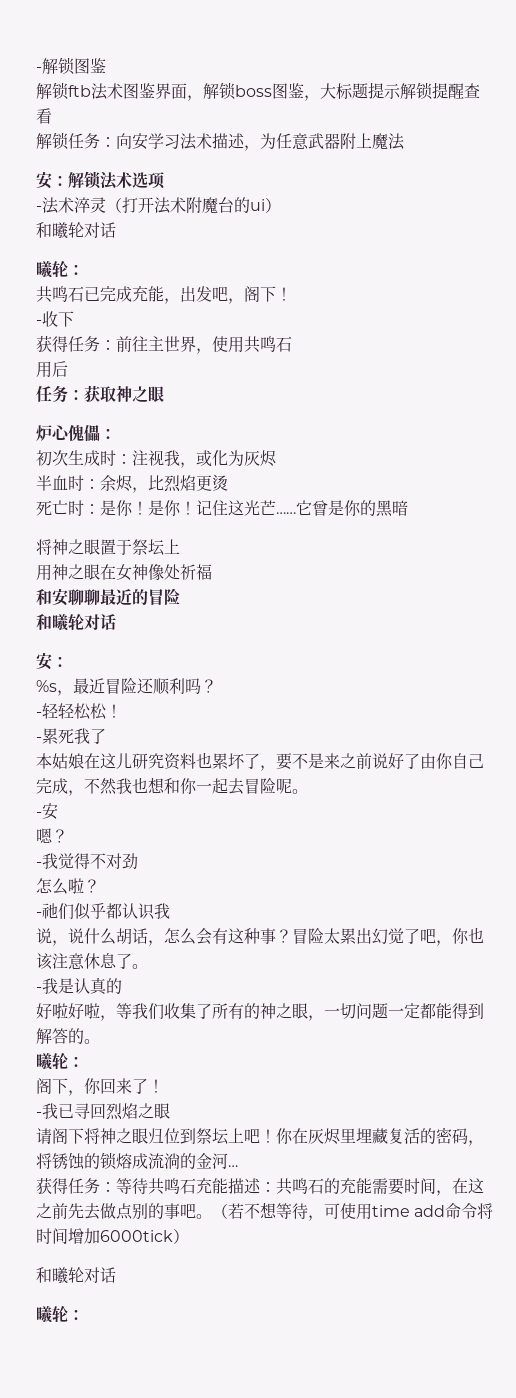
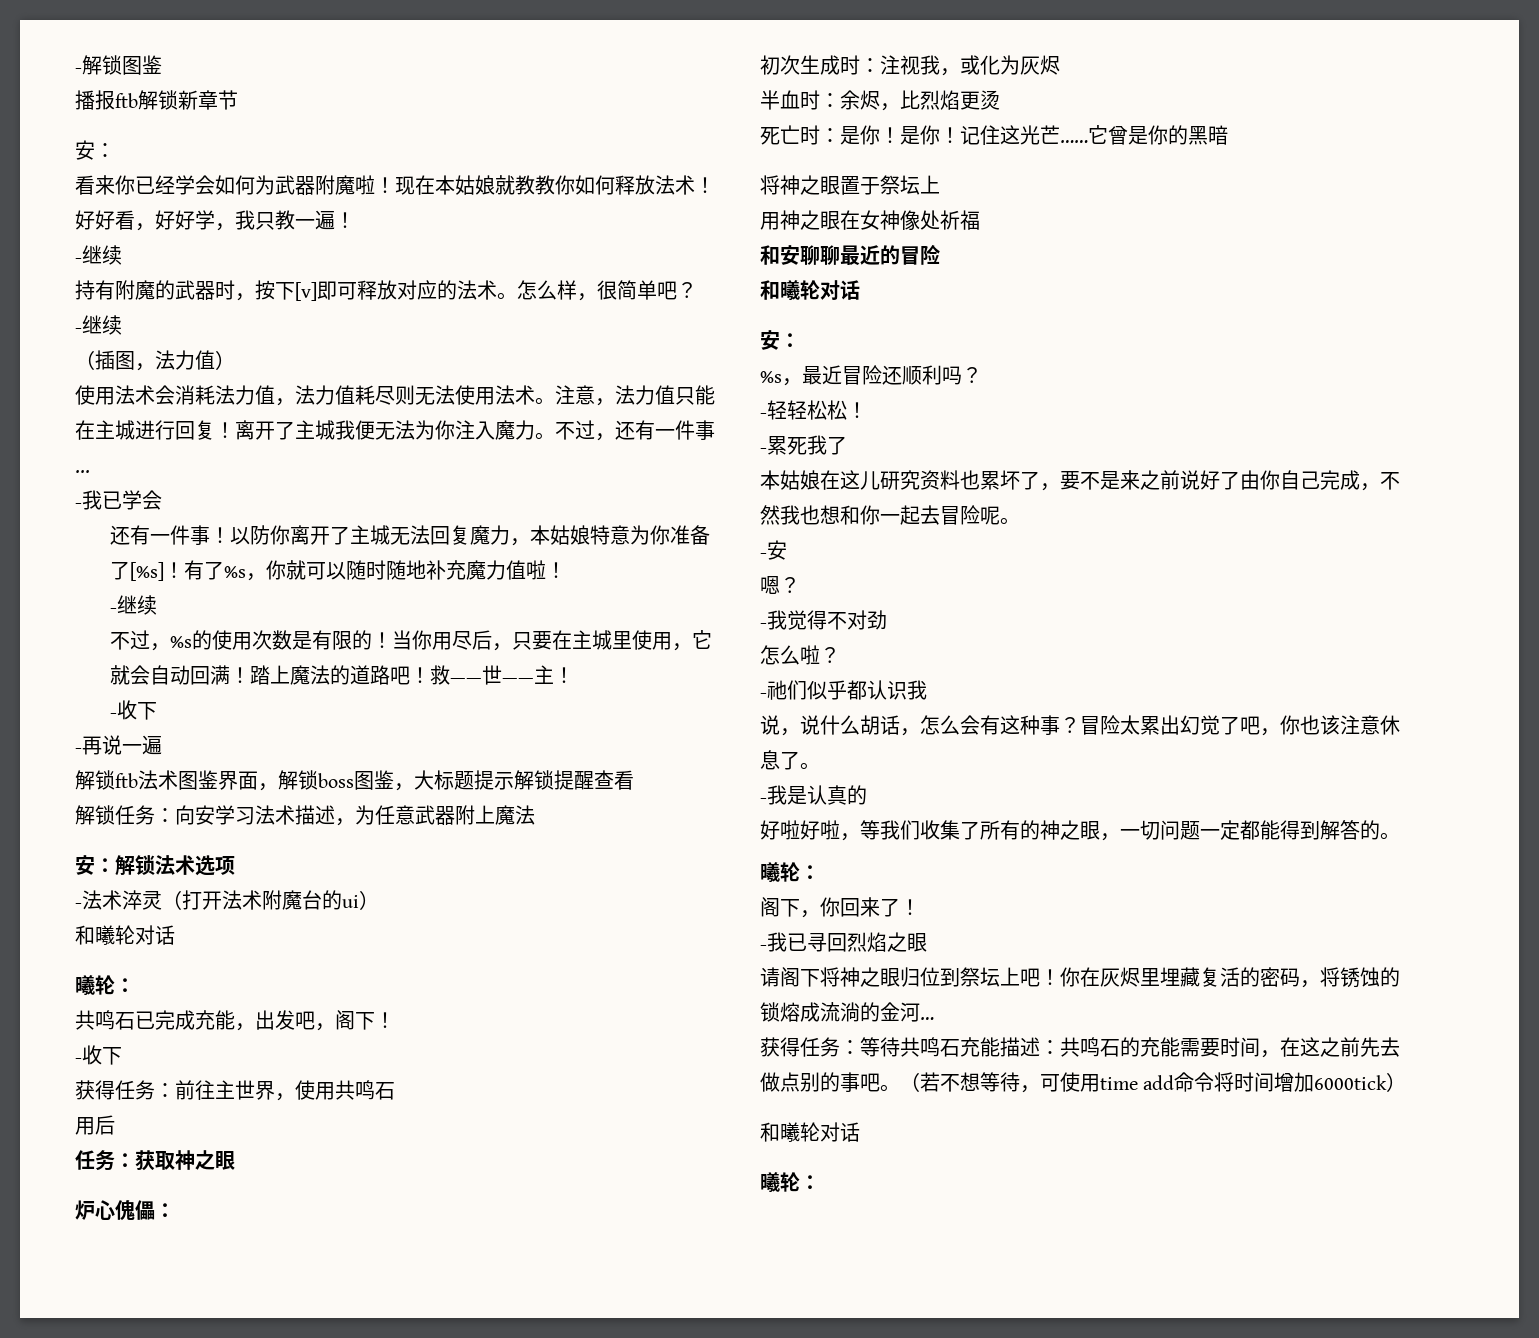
(106, 65) none -> [75,90,238,110] [75,140,115,160] [75,175,715,195] [75,210,355,231] [75,245,122,265] [75,280,697,301] [75,315,122,335] [75,350,235,371] [75,385,715,406] [75,420,715,441] [75,470,90,473] [75,490,162,510] [109,525,710,546] [109,560,566,581] [109,595,157,615] [109,630,712,651] [109,665,574,685] [109,700,157,720] [75,735,162,755] // 播报ftb解锁新章节 // 安： // 看来你已经学会如何为武器附魔啦！现在本姑娘就教教你如何释放法术！好好看，好好学，我只教一遍！ // -继续 // 持有附魔的武器时，按下[v]即可释放对应的法术。怎么样，很简单吧？ // -继续 // （插图，法力值） // 使用法术会消耗法力值，法力值耗尽则无法使用法术。注意，法力值只能在主城进行回复！离开了主城我便无法为你注入魔力。不过，还有一件事... // -我已学会 // 还有一件事！以防你离开了主城无法回复魔力，本姑娘特意为你准备了[%s]！有了%s，你就可以随时随地补充魔力值啦！ // -继续 // 不过，%s的使用次数是有限的！当你用尽后，只要在主城里使用，它就会自动回满！踏上魔法的道路吧！救——世——主！ // -收下 // -再说一遍

